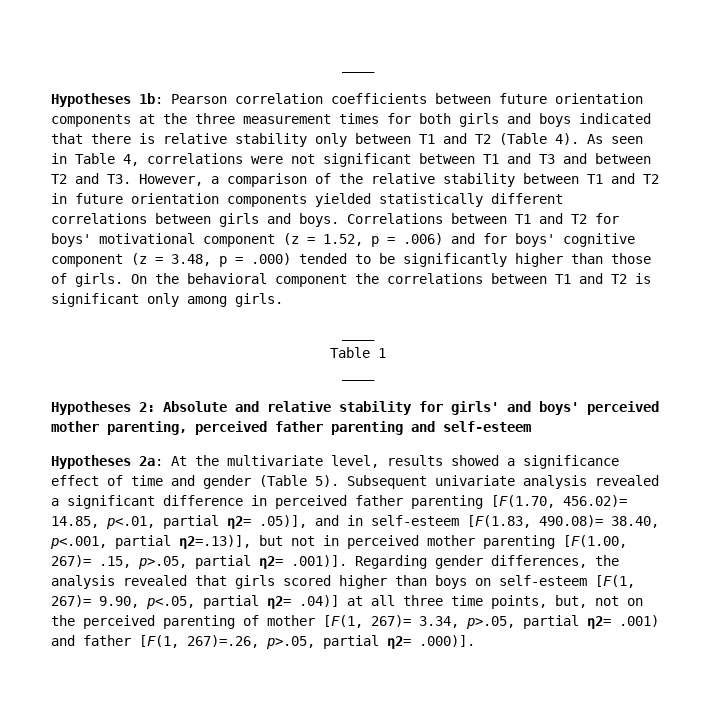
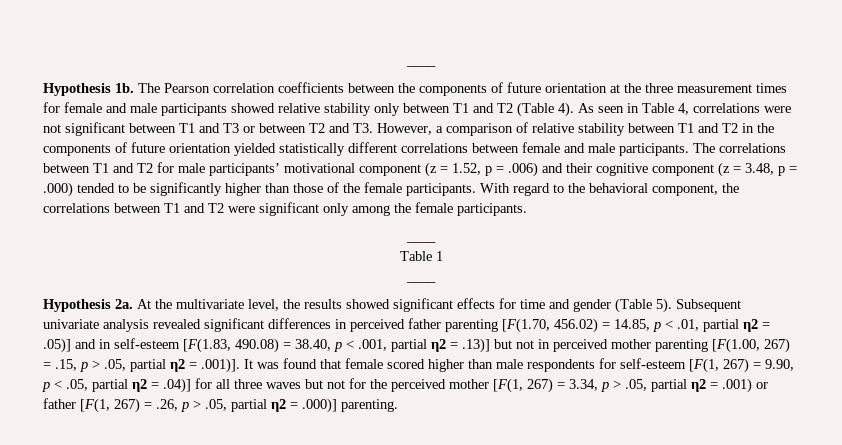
[341,70,375,73] [51,93,163,107] ____ // Hypotheses 1b: -> [406,65,436,67] [43,83,160,96] ____ // Hypothesis 1b. The
[499,93,643,104] [51,114,131,127] future orientation components -> [398,82,607,96] the components of future orientation
[419,113,651,127] [51,133,155,144] both girls and boys indicated that there is -> [64,102,275,116] female and male participants showed
[563,153,587,164] and -> [243,126,255,133] or
[339,173,363,184] the -> (528, 127) none
[75,193,307,207] future orientation components -> [757,123,774,133] [43,142,231,156] the components of future orientation
[219,213,443,227] girls and boys. Correlations -> [522,142,786,156] female and male participants. The correlations
[51,233,91,247] boys' -> [178,163,280,176] male participants’
[483,233,555,247] for boys' -> [566,163,592,173] their
[75,273,147,287] girls. On -> [343,182,564,196] the female participants. With regard to
[275,274,347,287] component -> [652,184,718,196] component,
[635,273,651,284] is -> [228,206,255,213] were
[235,293,283,307] girls. -> [394,202,527,216] the female participants.
[51,401,659,415] [51,421,531,435] [51,455,163,469] Hypotheses 2: Absolute and relative stability for girls' and boys' perceived mother parenting, perceived father parenting and self-esteem // Hypotheses 2a: -> [43,299,133,312] Hypothesis 2a.
(379, 461) none -> [283,299,300,309] the
[507,455,619,469] [51,475,123,486] a significance effect of -> [393,298,516,312] significant effects for
[51,495,243,509] a significant difference -> [204,318,331,332] significant differences
[563,495,627,507] [51,515,659,529] [50,535,251,549] 456.02)= 14.85, p<.01, partial η2= .05)], and in self-esteem [F(1.83, 490.08)= 38.40, p<.001, partial η2=.13)], -> [554,318,770,333] [43,338,490,353] 456.02) = 14.85, p < .01, partial η2 = .05)] and in self-esteem [F(1.83, 490.08) = 38.40, p < .001, partial η2 = .13)]
[51,555,619,569] [51,575,635,589] [51,595,643,609] [51,615,659,629] [51,635,475,649] 267)= .15, p>.05, partial η2= .001)]. Regarding gender differences, the analysis revealed that girls scored higher than boys on self-esteem [F(1, 267)= 9.90, p<.05, partial η2= .04)] at all three time points, but, not on the perceived parenting of mother [F(1, 267)= 3.34, p>.05, partial η2= .001) and father [F(1, 267)=.26, p>.05, partial η2= .000)]. -> [764,338,790,353] [43,358,794,373] [42,378,768,393] [43,398,398,413] 267) = .15, p > .05, partial η2 = .001)]. It was found that female scored higher than male respondents for self-esteem [F(1, 267) = 9.90, p < .05, partial η2 = .04)] for all three waves but not for the perceived mother [F(1, 267) = 3.34, p > .05, partial η2 = .001) or father [F(1, 267) = .26, p > .05, partial η2 = .000)] parenting.

